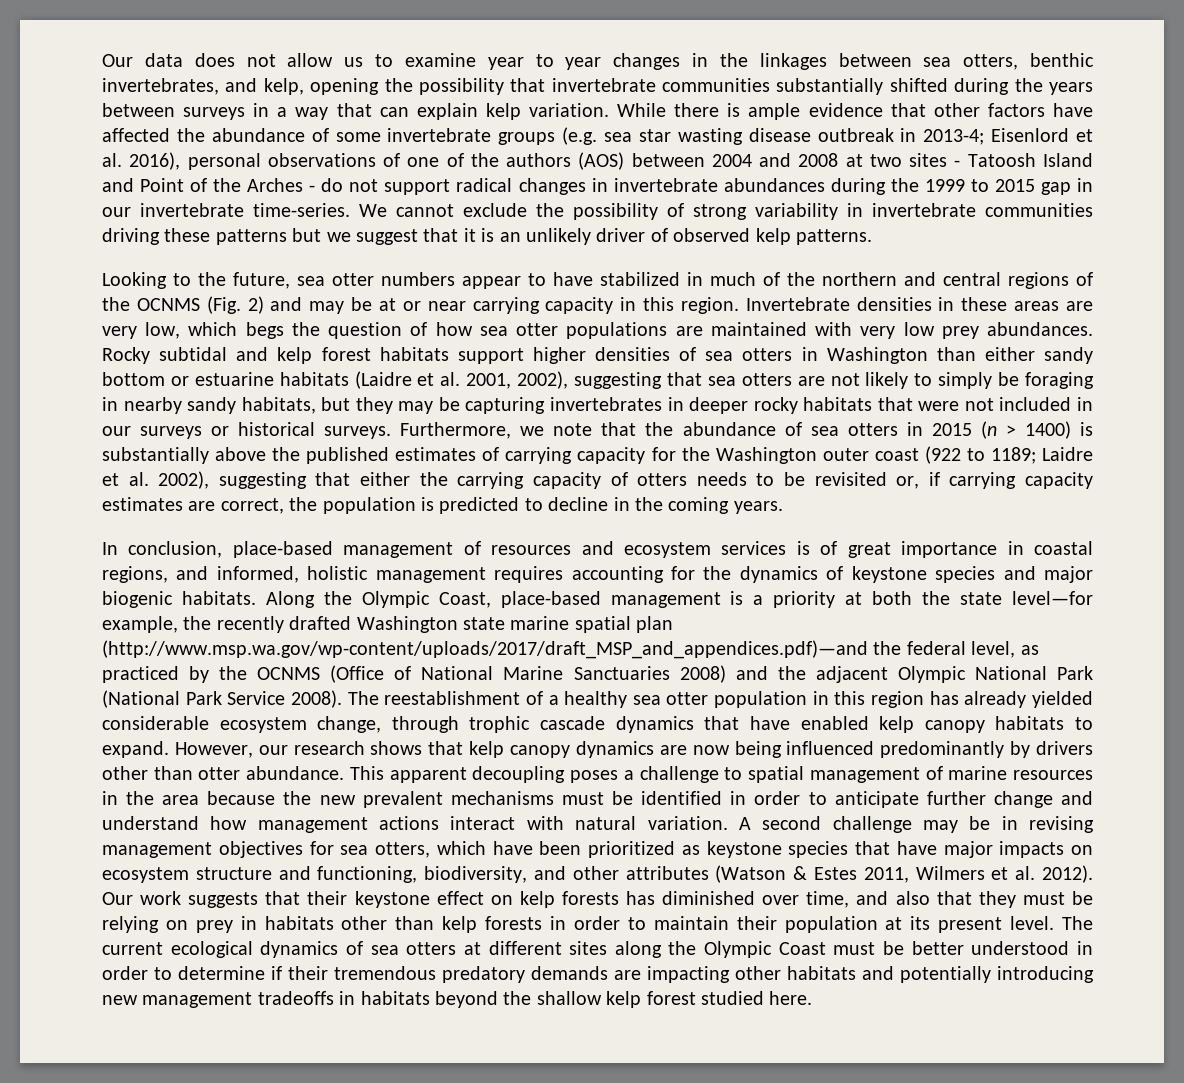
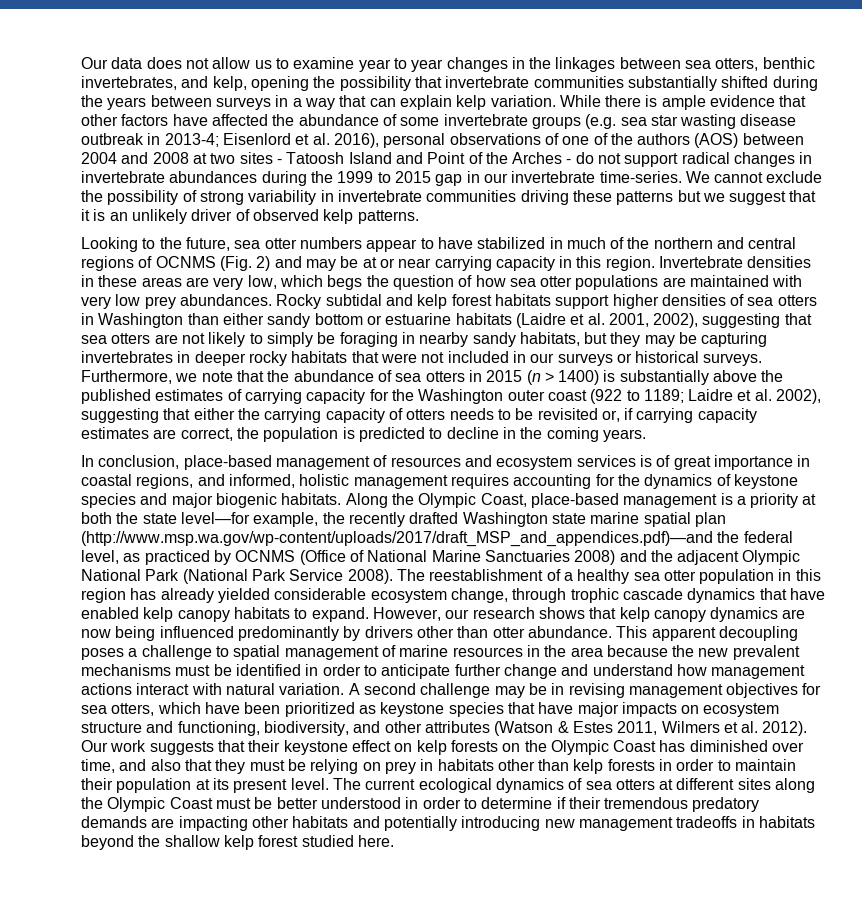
[102,297,130,311] the -> (153, 262) none
[219,666,248,680] the -> (231, 557) none
(619, 898) none -> [502,740,657,755] on the Olympic Coast

